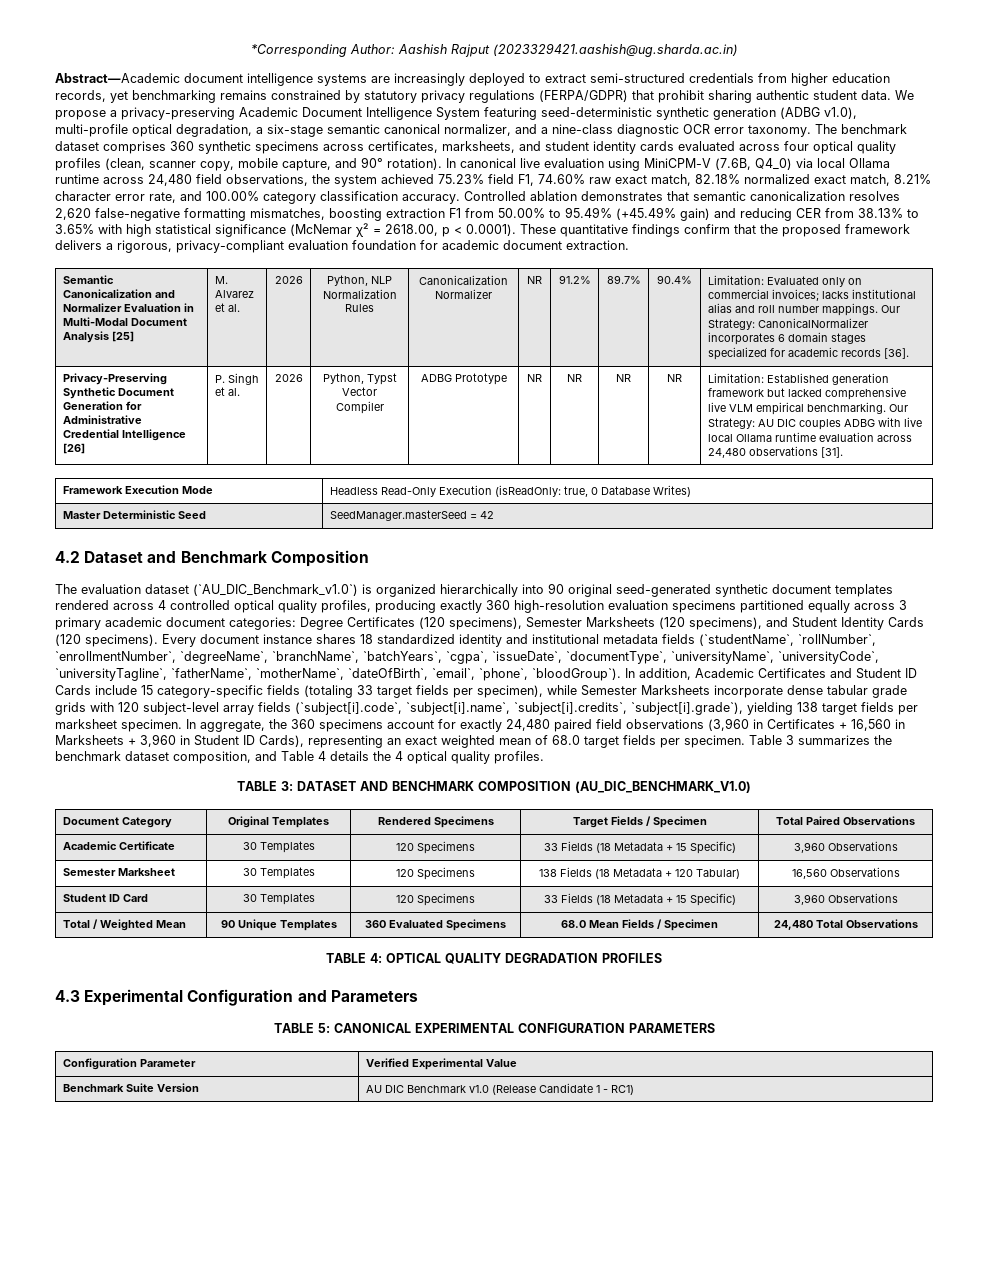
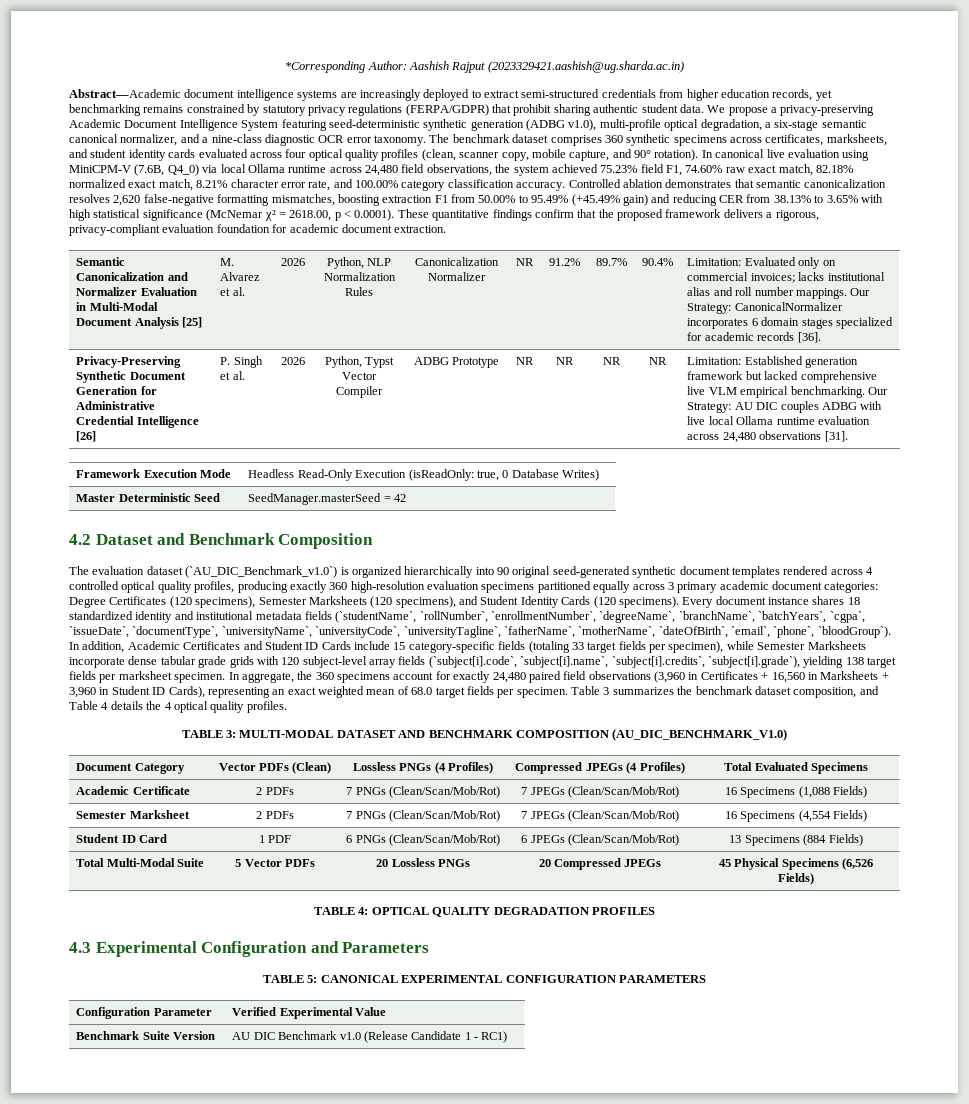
(293, 786) none -> [239,730,334,738] MULTI-MODAL
[228,816,329,828] [377,816,494,828] [572,816,707,828] [776,816,915,825] Original Templates | Rendered Specimens | Target Fields / Specimen | Total Paired Observations -> [218,762,332,774] [352,762,494,774] [515,762,685,774] [724,762,868,774] Vector PDFs (Clean) | Lossless PNGs (4 Profiles) | Compressed JPEGs (4 Profiles) | Total Evaluated Specimens
[242,841,315,853] [396,841,475,854] [543,841,736,854] [793,841,898,853] [62,868,175,876] [242,867,315,879] [396,867,475,880] [539,867,740,879] [791,867,900,879] [62,894,148,902] [242,893,315,905] [396,893,475,906] [543,893,736,906] [793,893,898,905] [62,919,186,931] [220,919,337,931] [365,919,506,931] [561,919,718,931] [773,919,918,930] 30 Templates | 120 Specimens | 33 Fields (18 Metadata + 15 Specific) | 3,960 Observations // Semester Marksheet | 30 Templates | 120 Specimens | 138 Fields (18 Metadata + 120 Tabular) | 16,560 Observations // Student ID Card | 30 Templates | 120 Specimens | 33 Fields (18 Metadata + 15 Specific) | 3,960 Observations // Total / Weighted Mean | 90 Unique Templates | 360 Evaluated Specimens | 68.0 Mean Fields / Specimen | 24,480 Total Observations -> [256,787,294,795] [346,786,500,798] [521,786,679,798] [724,786,868,798] [76,810,190,819] [256,811,294,819] [346,810,500,822] [521,810,679,822] [724,810,868,822] [76,834,168,843] [258,835,292,843] [346,834,500,846] [521,834,679,846] [729,834,863,846] [76,858,205,867] [235,859,315,867] [376,858,470,867] [538,858,662,870] [718,858,874,870] [778,873,814,885] 2 PDFs | 7 PNGs (Clean/Scan/Mob/Rot) | 7 JPEGs (Clean/Scan/Mob/Rot) | 16 Specimens (1,088 Fields) // Semester Marksheet | 2 PDFs | 7 PNGs (Clean/Scan/Mob/Rot) | 7 JPEGs (Clean/Scan/Mob/Rot) | 16 Specimens (4,554 Fields) // Student ID Card | 1 PDF | 6 PNGs (Clean/Scan/Mob/Rot) | 6 JPEGs (Clean/Scan/Mob/Rot) | 13 Specimens (884 Fields) // Total Multi-Modal Suite | 5 Vector PDFs | 20 Lossless PNGs | 20 Compressed JPEGs | 45 Physical Specimens (6,526 Fields)

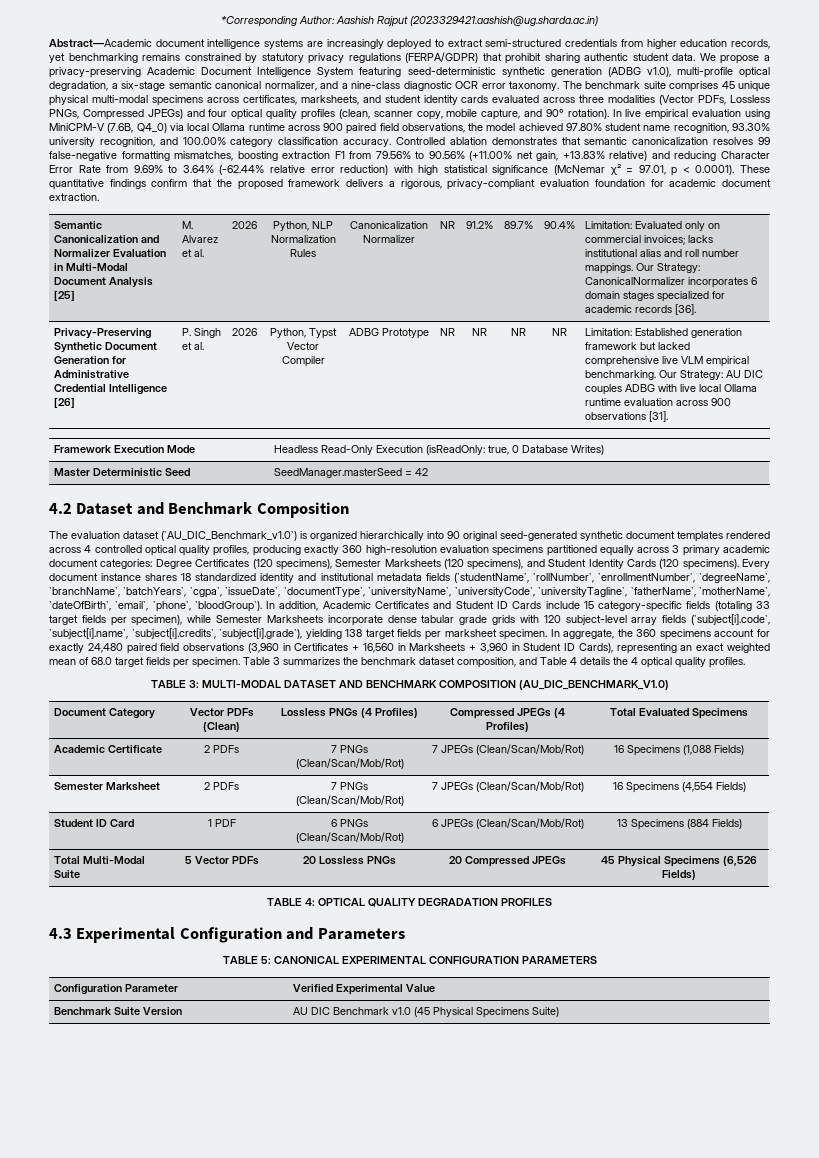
[512,134,671,146] dataset comprises 360 synthetic -> [643,81,770,92] [49,95,148,106] suite comprises 45 unique physical multi-modal
(282, 155) none -> [579,95,770,105] [49,109,205,120] three modalities (Vector PDFs, Lossless PNGs, Compressed JPEGs) and
[715,149,785,158] canonical live -> [625,109,689,120] live empirical
[365,165,398,176] 24,480 -> [323,123,377,134] 900 paired
[513,164,853,176] [69,179,331,191] system achieved 75.23% field F1, 74.60% raw exact match, 82.18% normalized exact match, 8.21% character error rate, -> [486,123,770,133] [49,137,155,147] model achieved 97.80% student name recognition, 93.30% university recognition,
[113,195,141,206] 2,620 -> [758,137,771,145] 99
[478,194,858,206] 50.00% to 95.49% (+45.49% gain) and reducing CER from 38.13% to 3.65% -> [375,151,770,161] [49,165,389,175] 79.56% to 90.56% (+11.00% net gain, +13.83% relative) and reducing Character Error Rate from 9.69% to 3.64% (-62.44% relative error reduction)
[289,210,332,221] 2618.00, -> [638,165,666,175] 97.01,
[722,432,756,443] 24,480 -> [710,398,731,406] 900
[363,1031,508,1043] (Release Candidate 1 - RC1) -> [413,1007,559,1018] (45 Physical Specimens Suite)

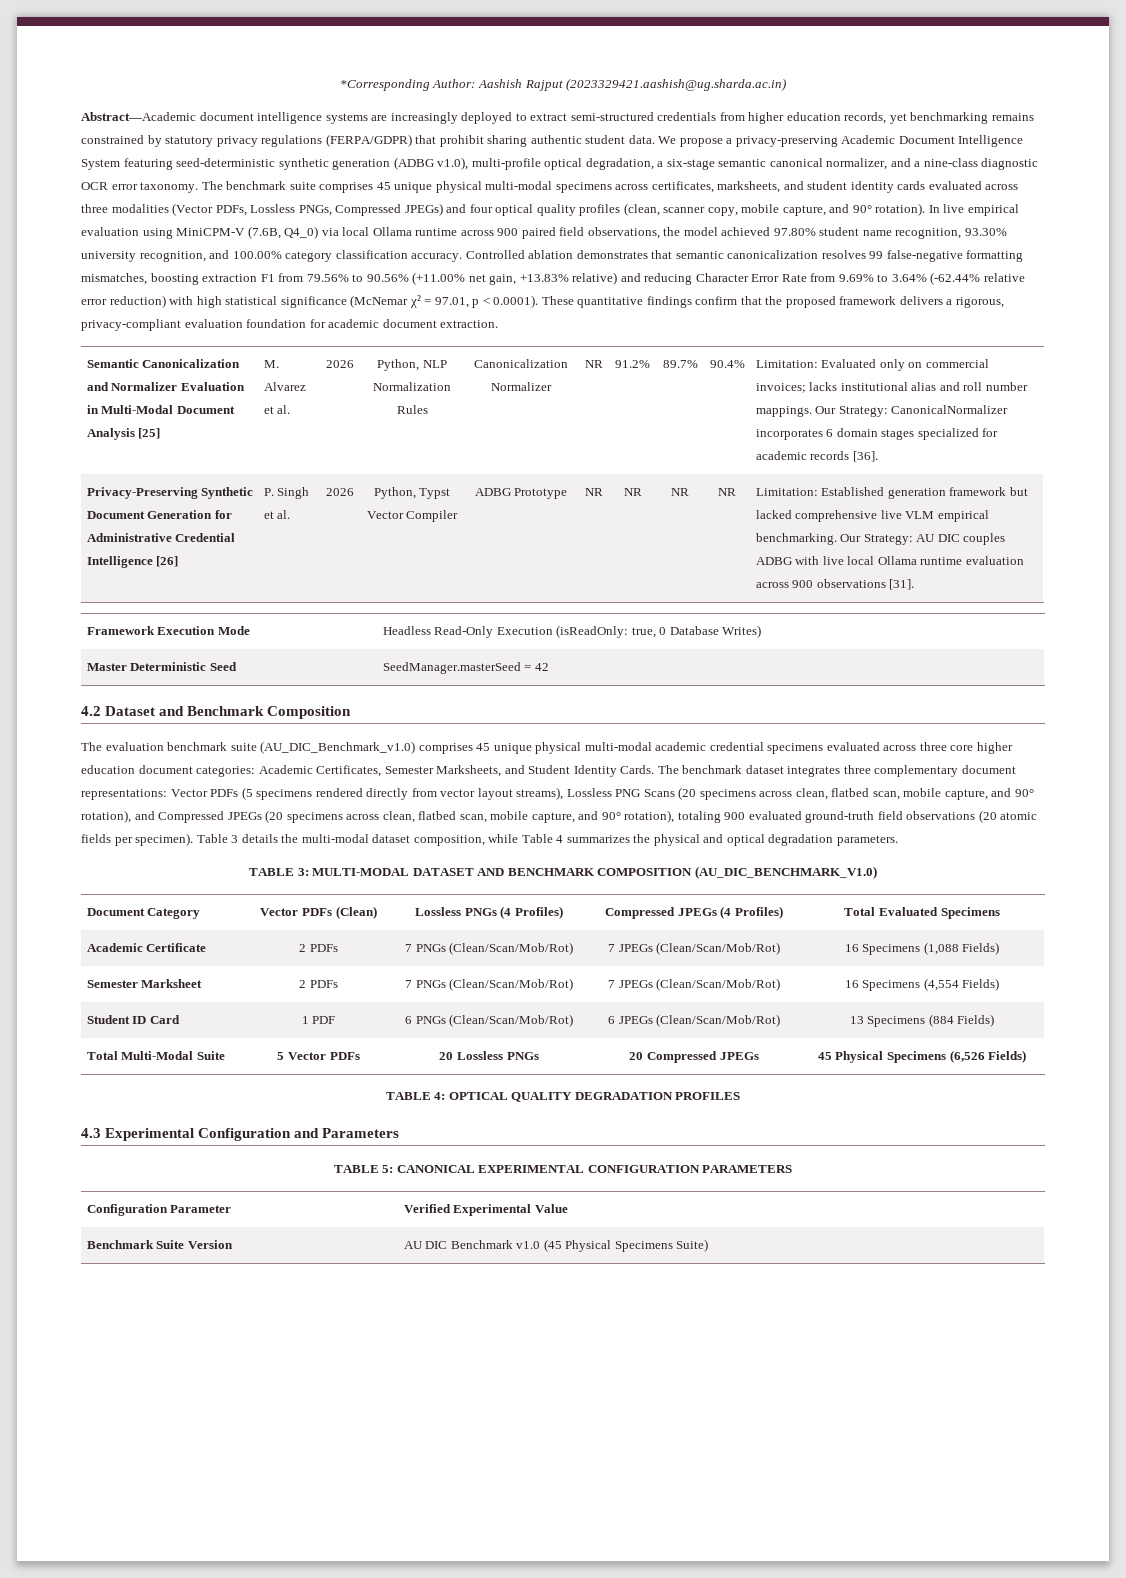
[123,531,770,542] [49,545,770,556] [49,559,770,570] [49,573,771,583] [49,587,771,598] [49,601,770,612] [49,614,770,626] [49,628,770,640] [49,643,771,654] [49,657,745,668] dataset (`AU_DIC_Benchmark_v1.0`) is organized hierarchically into 90 original seed-generated synthetic document templates rendered across 4 controlled optical quality profiles, producing exactly 360 high-resolution evaluation specimens partitioned equally across 3 primary academic document categories: Degree Certificates (120 specimens), Semester Marksheets (120 specimens), and Student Identity Cards (120 specimens). Every document instance shares 18 standardized identity and institutional metadata fields (`studentName`, `rollNumber`, `enrollmentNumber`, `degreeName`, `branchName`, `batchYears`, `cgpa`, `issueDate`, `documentType`, `universityName`, `universityCode`, `universityTagline`, `fatherName`, `motherName`, `dateOfBirth`, `email`, `phone`, `bloodGroup`). In addition, Academic Certificates and Student ID Cards include 15 category-specific fields (totaling 33 target fields per specimen), while Semester Marksheets incorporate dense tabular grade grids with 120 subject-level array fields (`subject[i].code`, `subject[i].name`, `subject[i].credits`, `subject[i].grade`), yielding 138 target fields per marksheet specimen. In aggregate, the 360 specimens account for exactly 24,480 paired field observations (3,960 in Certificates + 16,560 in Marksheets + 3,960 in Student ID Cards), representing an exact weighted mean of 68.0 target fields per specimen. Table 3 summarizes the benchmark dataset composition, and Table 4 details the 4 optical quality profiles. -> [167,741,1013,754] [81,765,1016,777] [81,787,1034,800] [81,810,1038,823] [81,833,898,846] benchmark suite (AU_DIC_Benchmark_v1.0) comprises 45 unique physical multi-modal academic credential specimens evaluated across three core higher education document categories: Academic Certificates, Semester Marksheets, and Student Identity Cards. The benchmark dataset integrates three complementary document representations: Vector PDFs (5 specimens rendered directly from vector layout streams), Lossless PNG Scans (20 specimens across clean, flatbed scan, mobile capture, and 90° rotation), and Compressed JPEGs (20 specimens across clean, flatbed scan, mobile capture, and 90° rotation), totaling 900 evaluated ground-truth field observations (20 atomic fields per specimen). Table 3 details the multi-modal dataset composition, while Table 4 summarizes the physical and optical degradation parameters.

